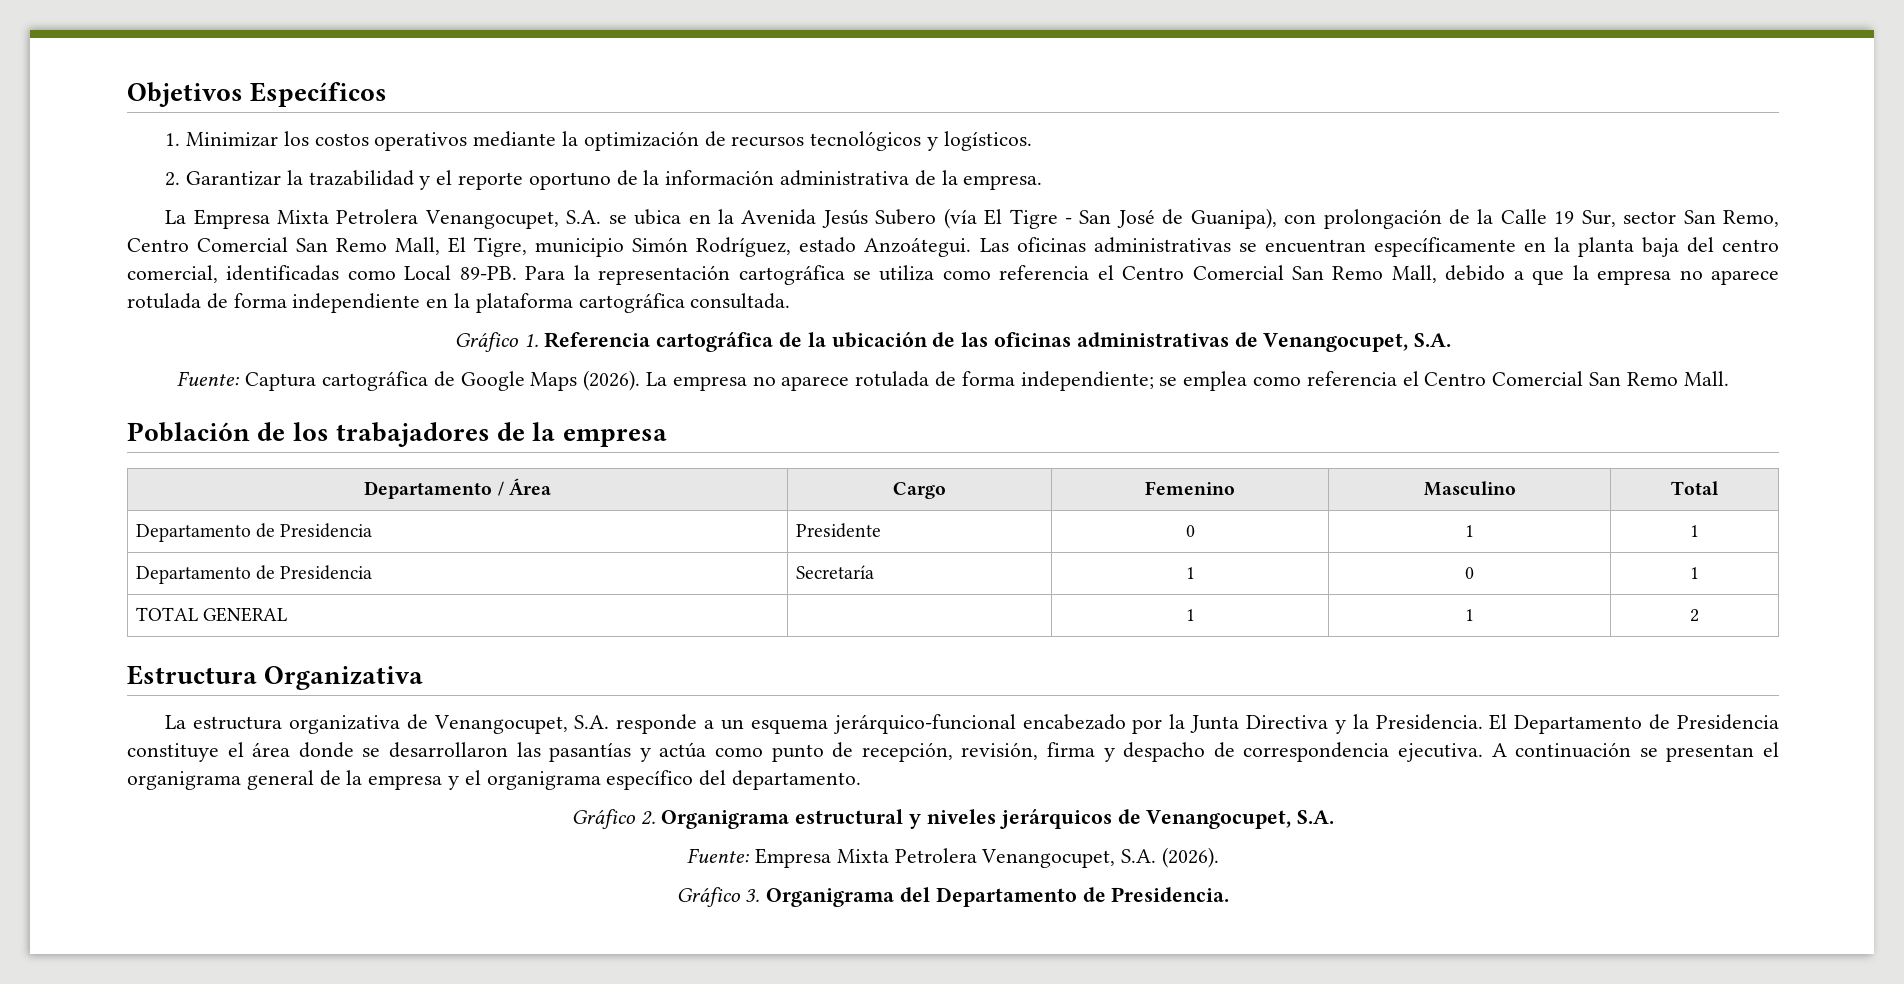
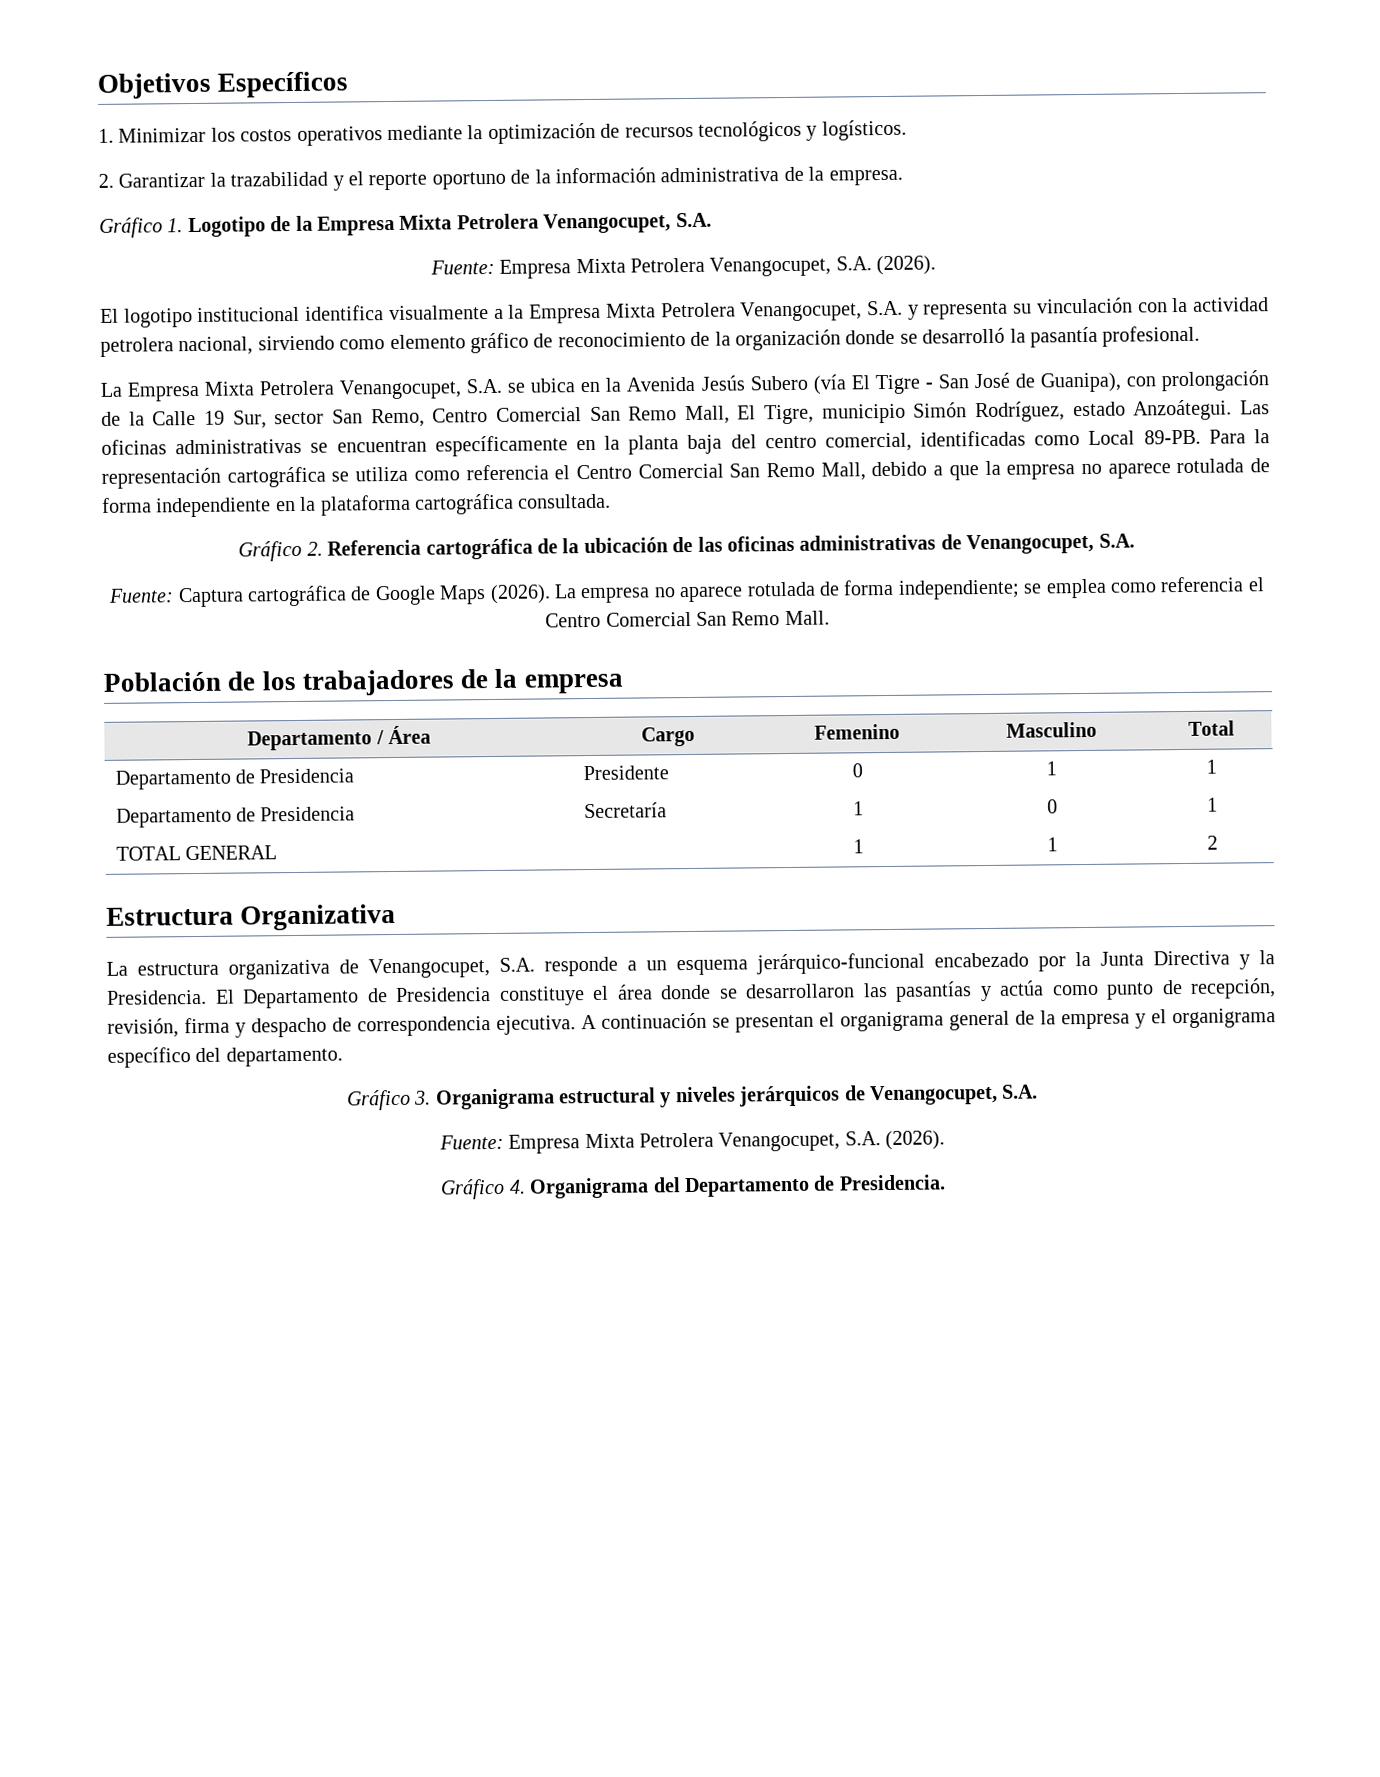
(1043, 182) none -> [99,212,712,238] [429,255,937,279] [100,297,1269,328] [100,325,1201,357] // Gráfico 1. Logotipo de la Empresa Mixta Petrolera Venangocupet, S.A. // Fuente: Empresa Mixta Petrolera Venangocupet, S.A. (2026). // El logotipo institucional identifica visualmente a la Empresa Mixta Petrolera Venangocupet, S.A. y representa su vinculación con la actividad petrolera nacional, sirviendo como elemento gráfico de reconocimiento de la organización donde se desarrolló la pasantía profesional.
[523,333,539,347] 1. -> [306,541,323,556] 2.
[640,811,656,825] 2. -> [414,1090,432,1105] 3.
[745,889,761,902] 3. -> [508,1179,526,1194] 4.

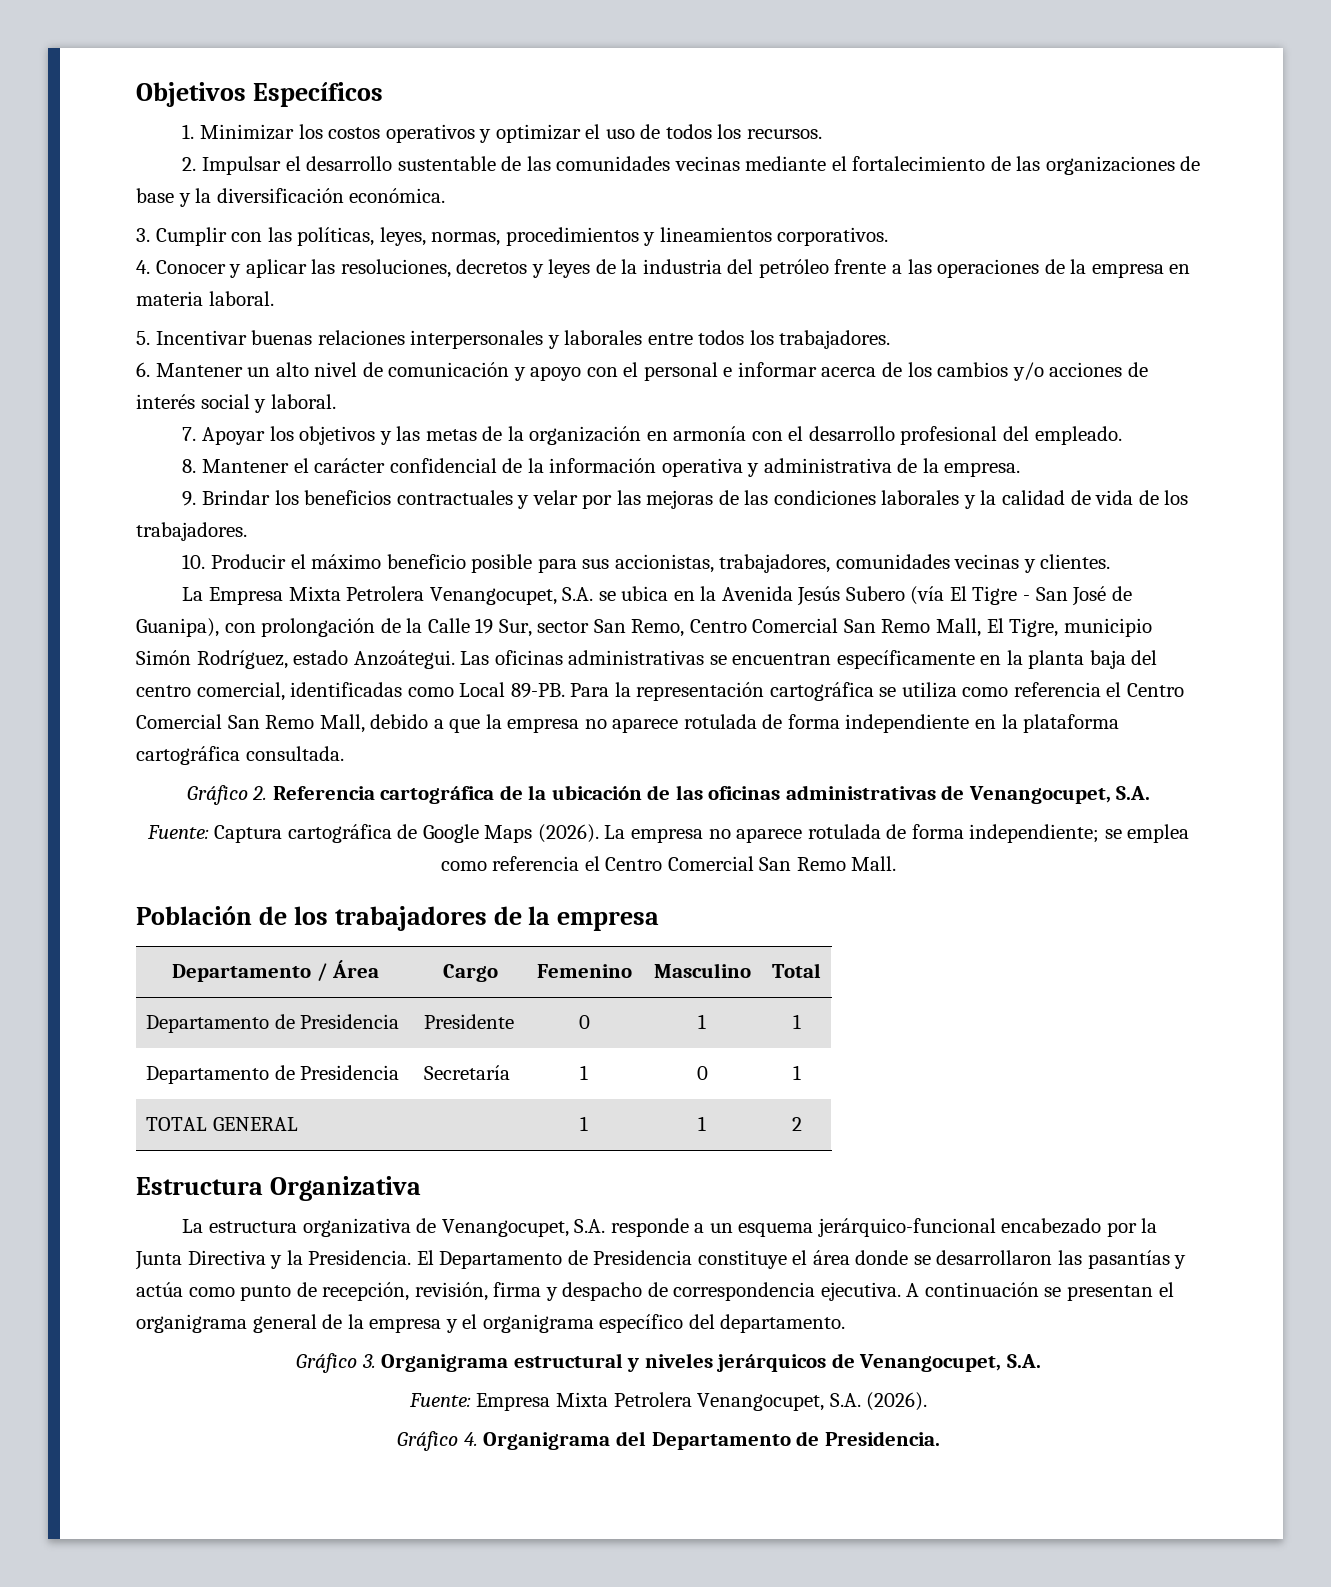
[387,119,907,145] [98,171,506,191] mediante la optimización de recursos tecnológicos y logísticos. // 2. Garantizar la trazabilidad y el reporte oportuno -> [479,124,822,143] [182,156,1201,175] [136,188,446,207] [136,227,889,246] [136,259,1191,278] [136,291,274,306] [136,330,891,349] [136,362,1148,381] [136,394,336,413] [182,426,1122,445] [182,458,497,473] y optimizar el uso de todos los recursos. // 2. Impulsar el desarrollo sustentable de las comunidades vecinas mediante el fortalecimiento de las organizaciones de base y la diversificación económica. // 3. Cumplir con las políticas, leyes, normas, procedimientos y lineamientos corporativos. // 4. Conocer y aplicar las resoluciones, decretos y leyes de la industria del petróleo frente a las operaciones de la empresa en materia laboral. // 5. Incentivar buenas relaciones interpersonales y laborales entre todos los trabajadores. // 6. Mantener un alto nivel de comunicación y apoyo con el personal e informar acerca de los cambios y/o acciones de interés social y laboral. // 7. Apoyar los objetivos y las metas de la organización en armonía con el desarrollo profesional del empleado. // 8. Mantener el carácter confidencial
(656, 175) none -> [661,458,760,477] operativa y
[99,212,712,238] [429,255,937,279] [100,297,1269,328] [100,325,1201,357] Gráfico 1. Logotipo de la Empresa Mixta Petrolera Venangocupet, S.A. // Fuente: Empresa Mixta Petrolera Venangocupet, S.A. (2026). // El logotipo institucional identifica visualmente a la Empresa Mixta Petrolera Venangocupet, S.A. y representa su vinculación con la actividad petrolera nacional, sirviendo como elemento gráfico de reconocimiento de la organización donde se desarrolló la pasantía profesional. -> [182,490,1189,509] [136,522,247,541] [182,554,1111,573] 9. Brindar los beneficios contractuales y velar por las mejoras de las condiciones laborales y la calidad de vida de los trabajadores. // 10. Producir el máximo beneficio posible para sus accionistas, trabajadores, comunidades vecinas y clientes.

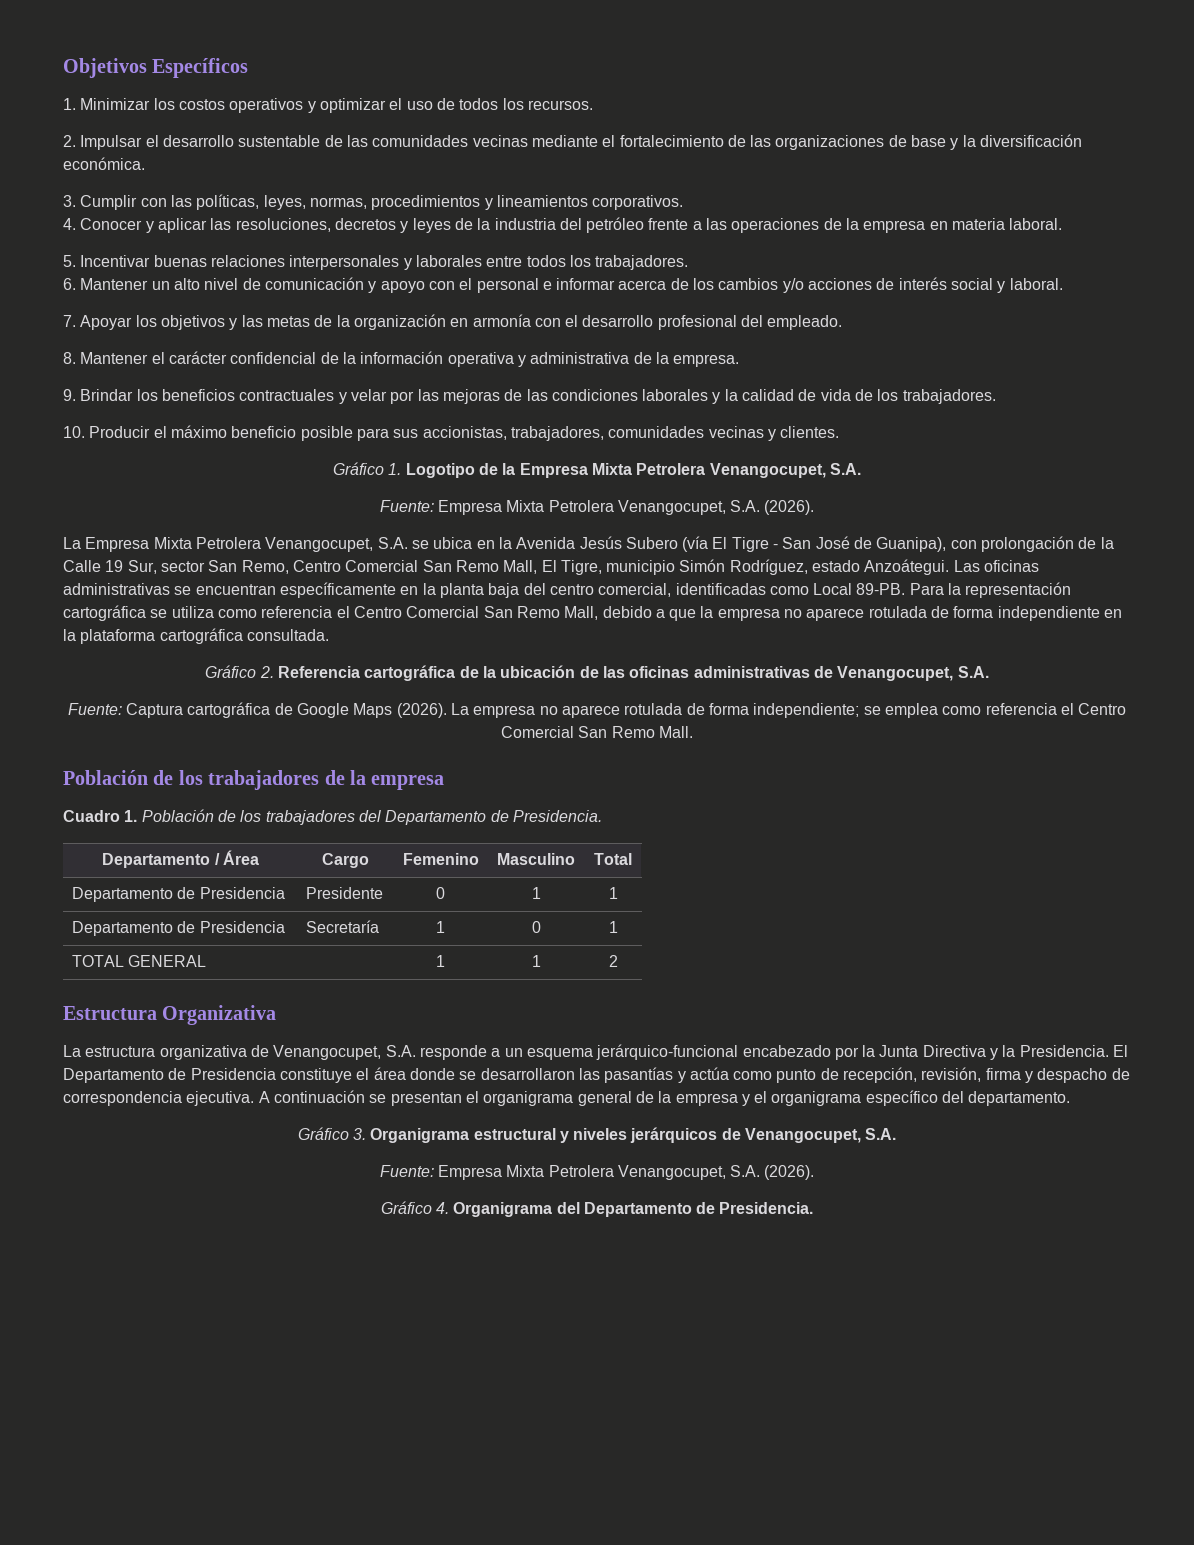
(1111, 561) none -> [333,462,861,478] [379,500,815,515] // Gráfico 1. Logotipo de la Empresa Mixta Petrolera Venangocupet, S.A. // Fuente: Empresa Mixta Petrolera Venangocupet, S.A. (2026).
(660, 921) none -> [63,809,602,825] // Cuadro 1. Población de los trabajadores del Departamento de Presidencia.

